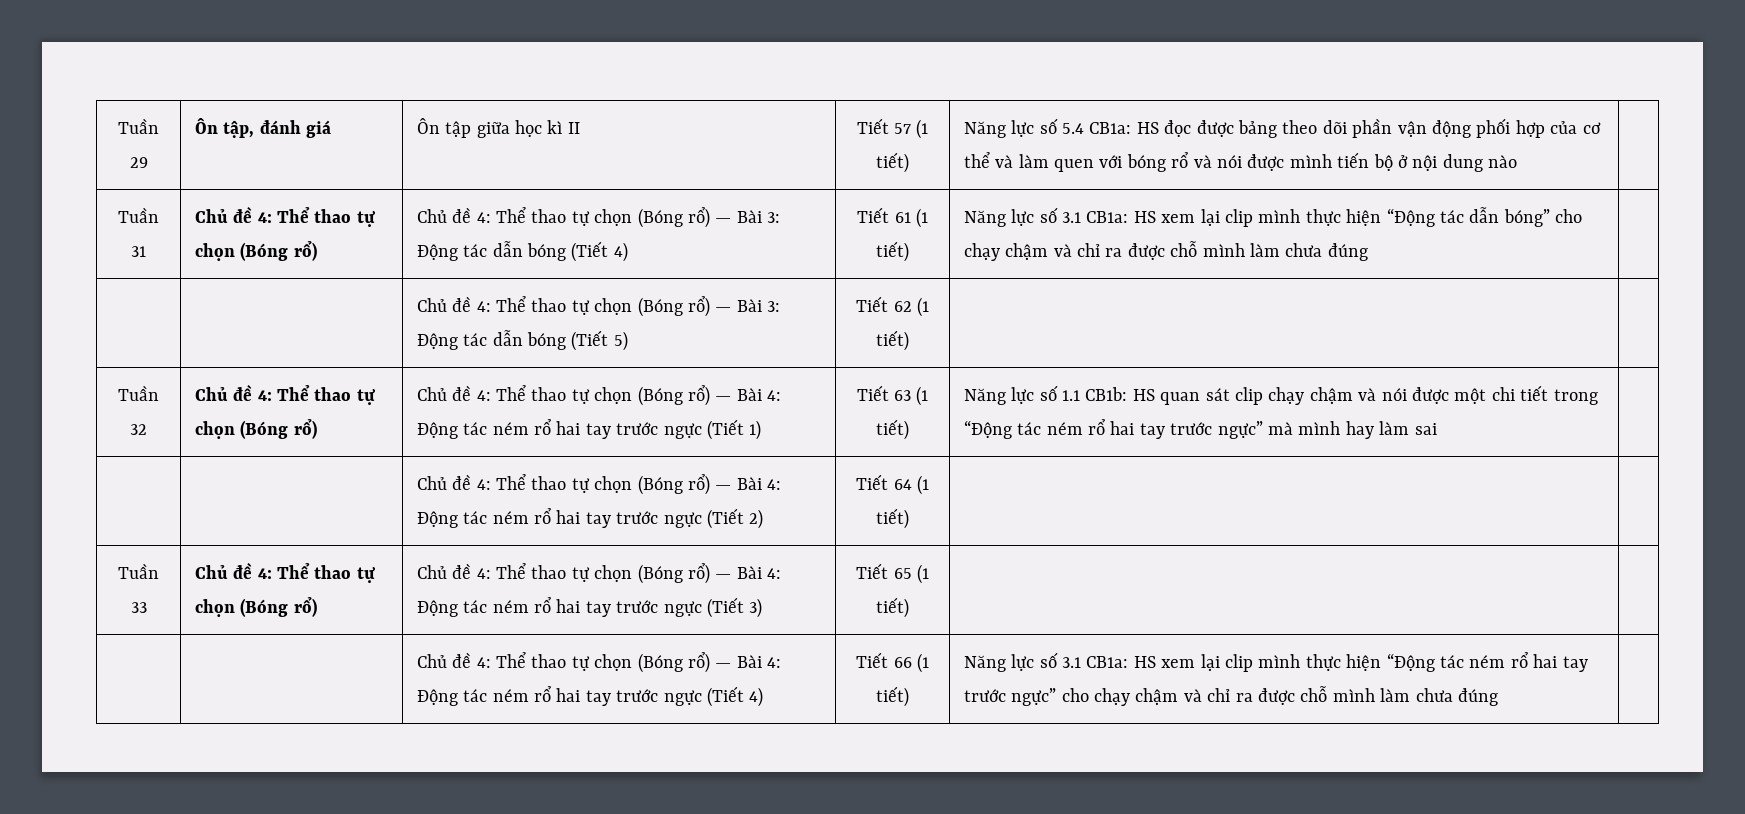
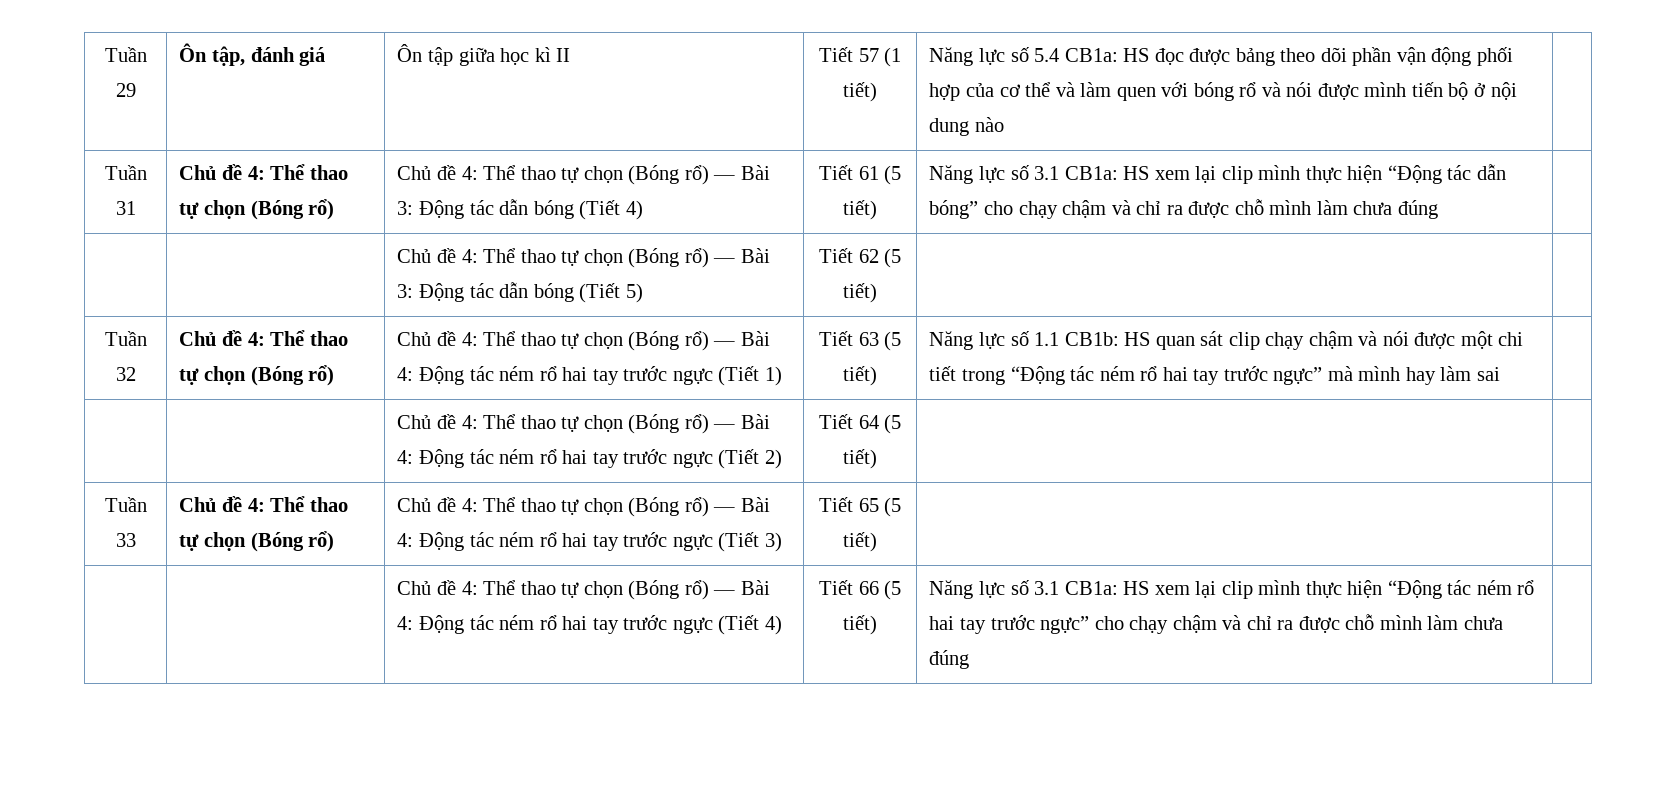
[915,208,928,228] (1 -> [884,165,902,185] (5
[916,297,929,317] (1 -> [884,248,902,268] (5
[916,386,929,406] (1 -> [884,331,902,351] (5
[916,475,929,495] (1 -> [884,414,902,434] (5
[916,564,929,584] (1 -> [884,497,902,517] (5
[916,653,929,673] (1 -> [884,580,902,600] (5

